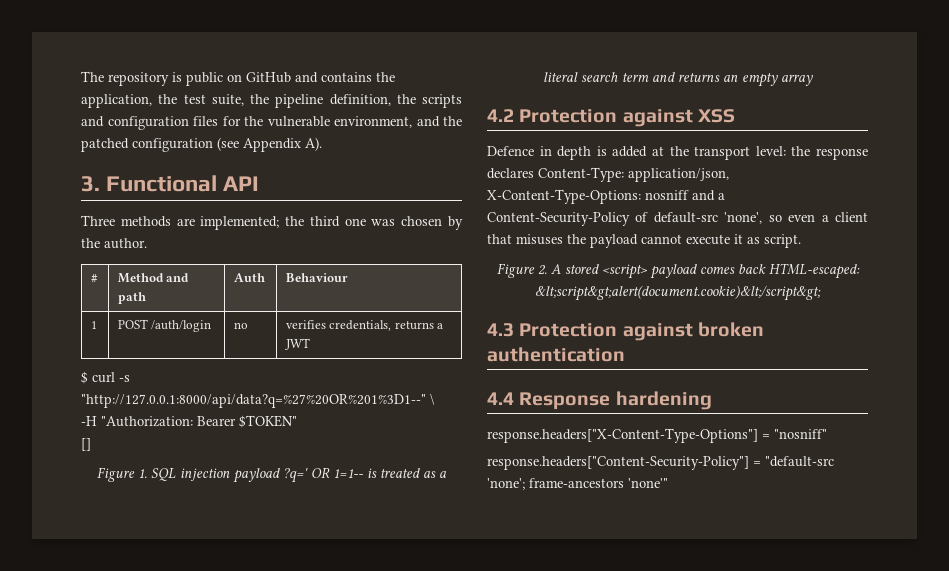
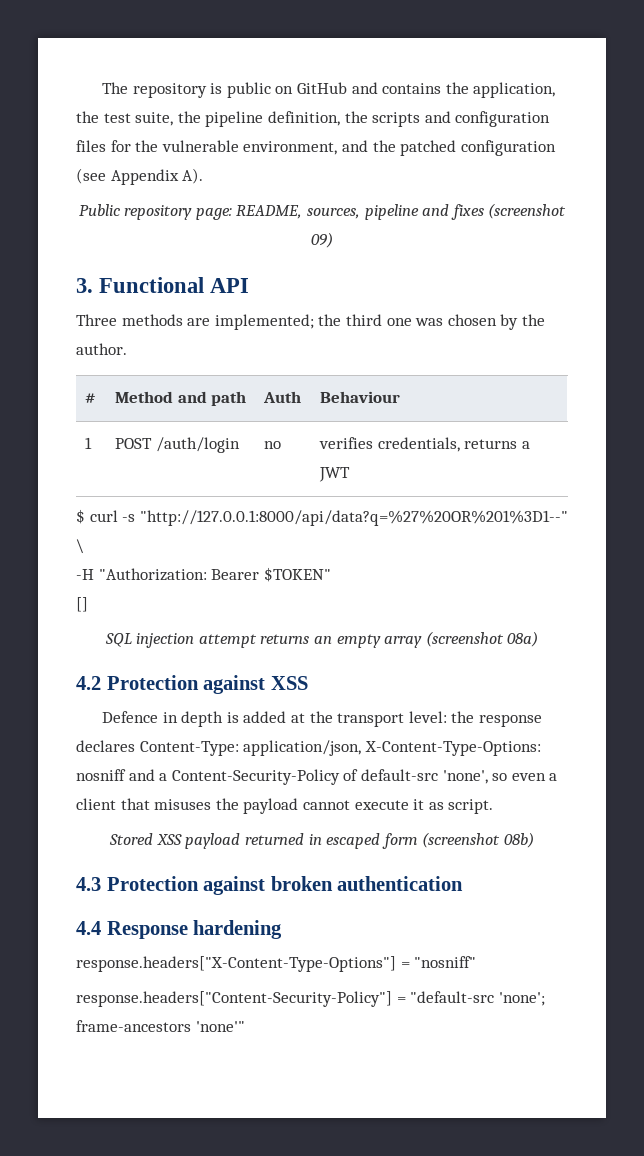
(322, 144) none -> [78,203,567,220] [311,232,333,248] // Public repository page: README, sources, pipeline and fixes (screenshot 09)
[97,467,447,483] [543,72,675,82] Figure 1. SQL injection payload ?q=' OR 1=1-- is treated as a literal search term and -> [104,633,257,648] SQL injection attempt
(813, 80) none -> [425,631,539,647] (screenshot 08a)
[496,263,860,279] [535,285,821,301] Figure 2. A stored <script> payload comes back HTML-escaped: &lt;script&gt;alert(document.cookie)&lt;/script&gt; -> [109,832,534,849] Stored XSS payload returned in escaped form (screenshot 08b)

